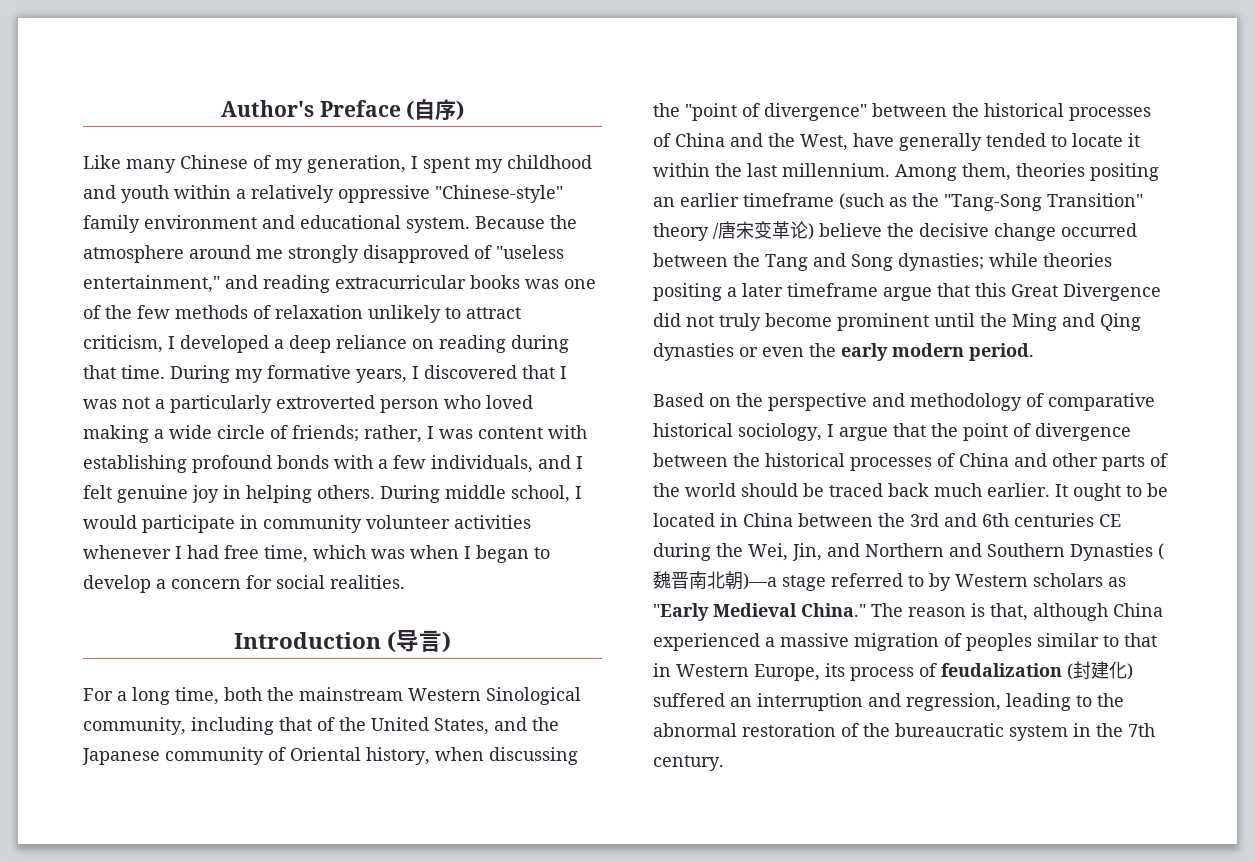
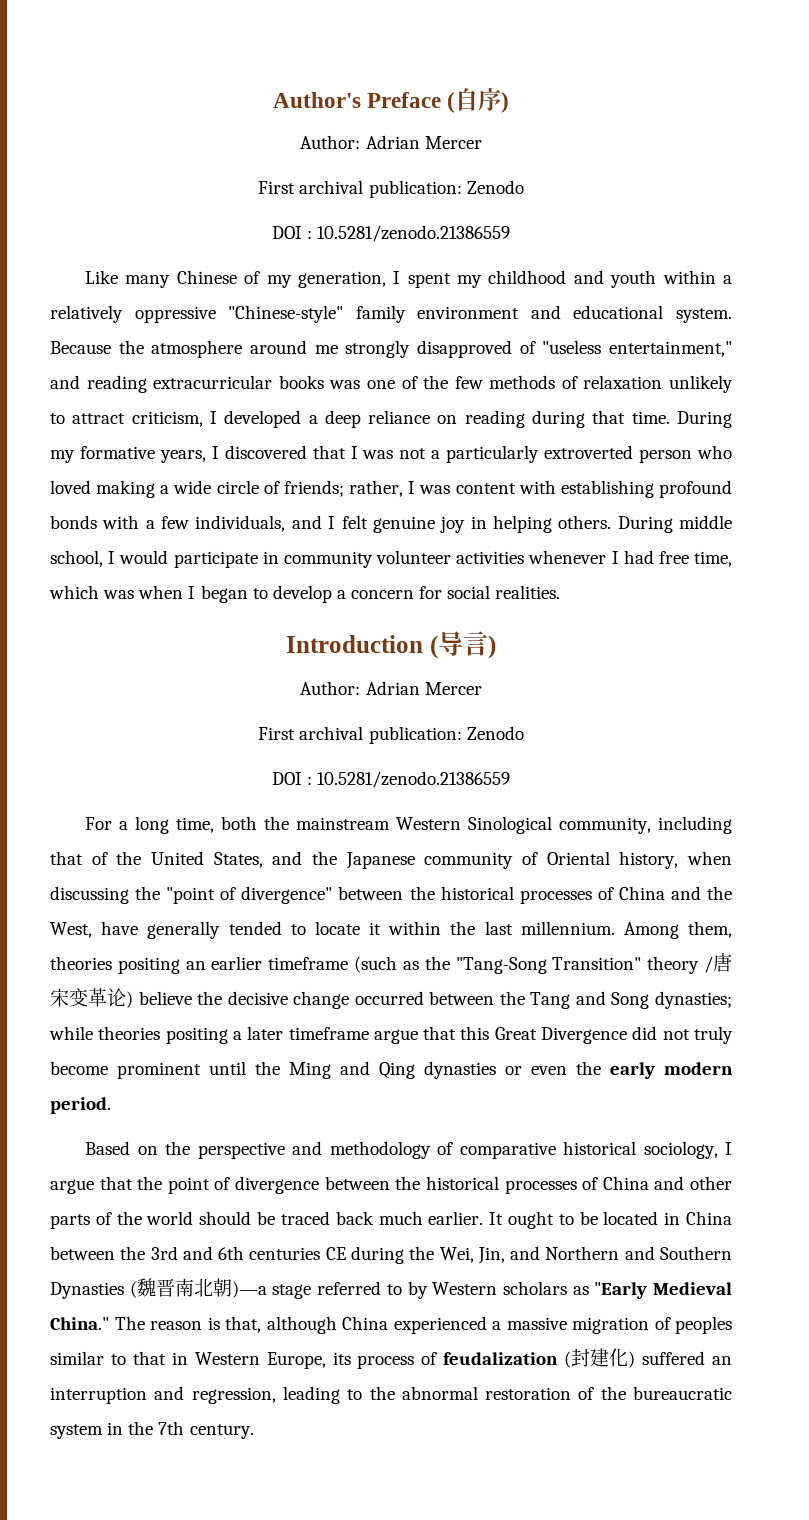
(465, 110) none -> [300,135,482,149] [258,180,524,198] [271,225,511,242] // Author: Adrian Mercer // First archival publication: Zenodo // DOI : 10.5281/zenodo.21386559
(452, 642) none -> [300,681,482,695] [258,726,524,744] [271,771,511,788] // Author: Adrian Mercer // First archival publication: Zenodo // DOI : 10.5281/zenodo.21386559

